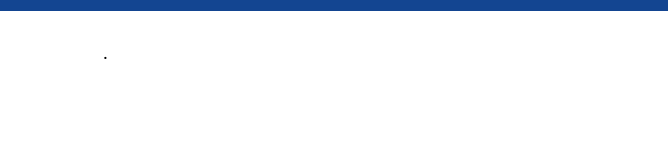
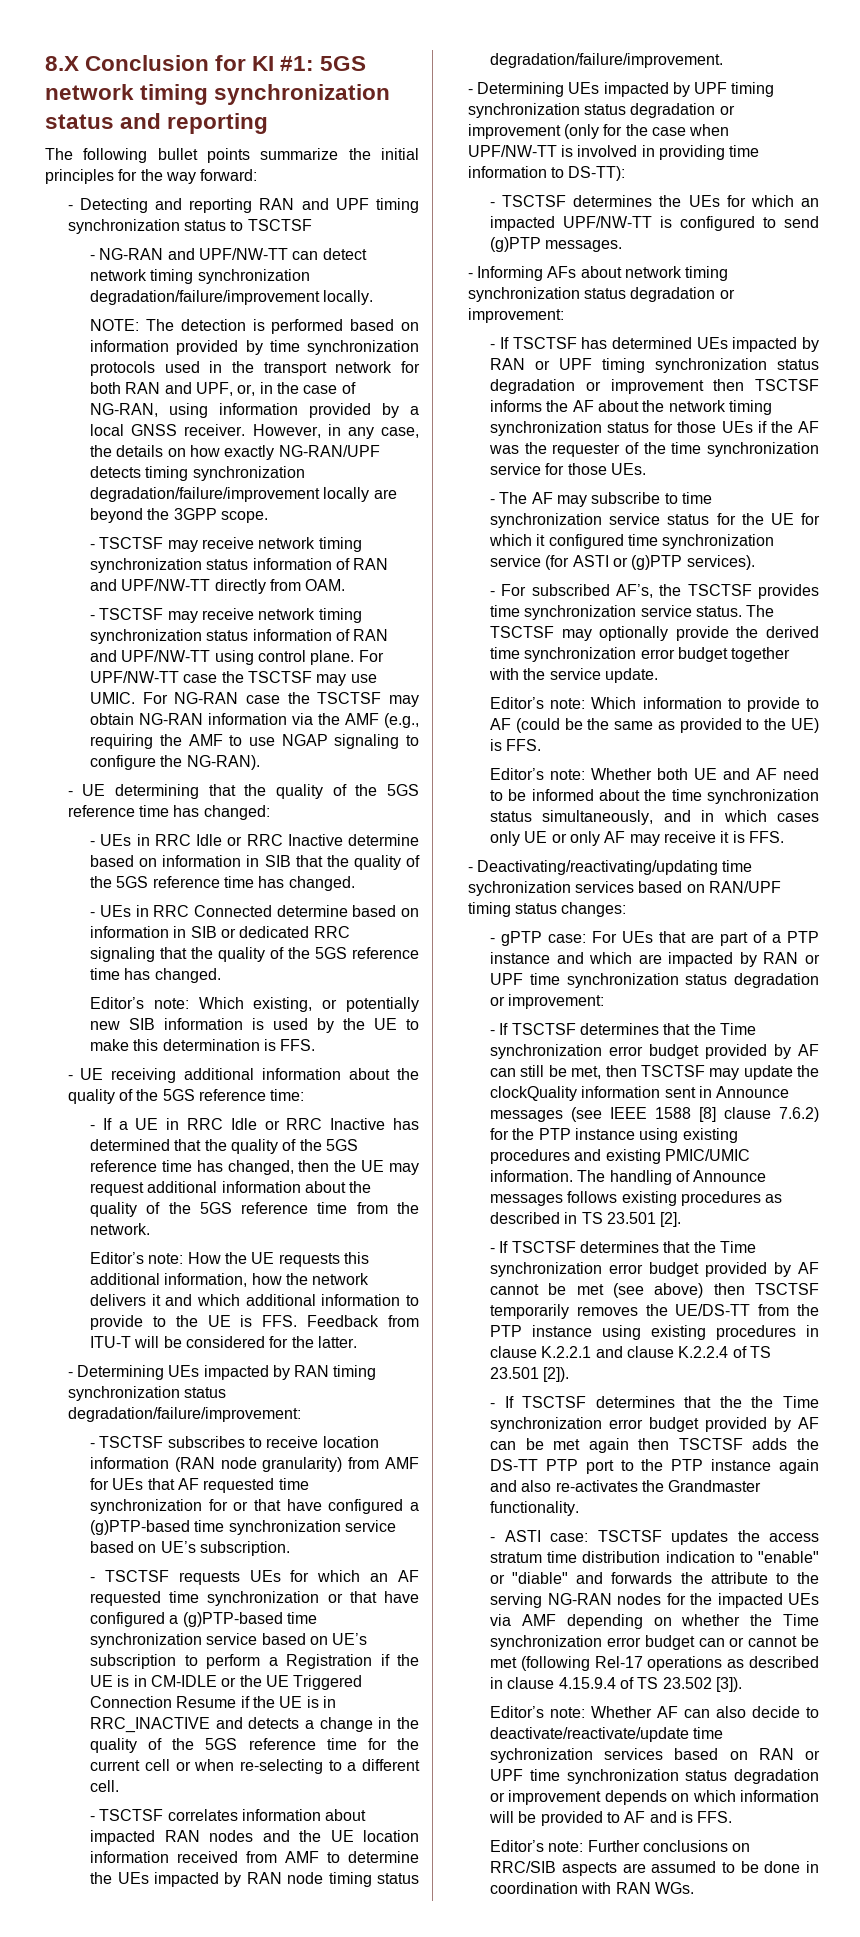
[102,56,108,59] . -> [45,55,367,71] [45,84,391,105] [45,113,269,134] [45,148,419,163] [45,169,258,184] [67,198,419,213] [67,219,312,234] [90,248,367,260] [90,269,310,284] [90,290,374,305] [90,319,419,334] [90,340,419,355] [90,361,420,376] [90,382,356,396] [90,403,419,418] [90,424,419,439] [90,445,380,460] [90,466,305,481] [90,487,397,502] [90,508,269,523] [90,537,362,552] [90,558,389,573] [90,579,346,594] [90,608,362,623] [90,629,389,644] [90,650,384,665] [90,671,377,686] [90,692,419,707] [90,713,420,728] [90,734,419,749] [90,755,260,770] [67,784,420,799] [67,805,270,820] [90,834,419,846] [90,855,420,870] [90,876,355,891] [90,905,419,917] [90,926,350,938] [90,947,419,962] [90,968,221,983] [90,997,419,1012] [90,1018,420,1033] [90,1039,316,1051] [67,1068,419,1083] [67,1089,305,1104] [90,1118,419,1130] [90,1139,359,1154] [90,1160,419,1175] [90,1181,372,1196] [90,1202,419,1217] [90,1223,151,1235] [90,1252,370,1267] [90,1273,370,1287] [90,1294,419,1306] [90,1315,419,1330] [90,1336,358,1348] [67,1365,377,1380] [67,1386,226,1401] [67,1407,301,1422] [90,1436,379,1448] [90,1457,419,1472] [90,1478,309,1493] [90,1499,419,1514] [90,1520,397,1535] [90,1541,291,1556] [90,1570,419,1585] [90,1591,419,1606] [90,1612,318,1627] [90,1633,368,1648] [90,1654,419,1669] [90,1675,363,1690] [90,1696,337,1708] [90,1717,419,1733] [90,1738,420,1753] [90,1759,420,1774] [90,1780,120,1792] [90,1809,367,1821] [90,1830,419,1845] [90,1851,419,1863] [90,1872,419,1887] [490,53,724,68] [467,82,775,97] [467,103,735,118] [467,124,730,139] [467,145,760,160] [467,166,626,181] [490,195,819,207] [490,216,819,231] [490,237,623,252] [467,266,729,281] [467,287,735,302] [467,308,564,323] [490,337,819,352] [490,358,819,373] [490,379,819,394] [490,400,773,415] [490,421,819,436] [489,442,819,457] [490,463,647,475] [490,492,713,507] [490,513,820,528] [489,534,775,549] [490,555,755,570] [490,584,819,599] [490,605,775,620] [490,626,819,641] [490,647,791,662] [489,668,659,683] [490,697,819,712] [490,718,819,733] [490,739,542,751] [490,768,819,780] [490,789,819,804] [490,810,819,825] [490,831,784,846] [467,860,753,875] [467,881,781,896] [467,902,627,917] [490,931,819,946] [490,952,820,967] [490,973,819,988] [490,994,605,1009] [490,1023,757,1035] [490,1044,819,1059] [490,1065,819,1080] [490,1086,790,1101] [490,1107,819,1122] [490,1128,738,1143] [490,1149,751,1164] [490,1170,767,1185] [490,1191,783,1206] [490,1212,682,1227] [490,1241,757,1253] [490,1262,819,1277] [490,1283,819,1298] [490,1304,819,1319] [490,1325,819,1340] [490,1346,772,1358] [490,1367,570,1382] [490,1396,819,1408] [490,1417,819,1432] [490,1438,819,1453] [490,1459,819,1474] [490,1480,762,1492] [490,1501,580,1516] [490,1530,819,1545] [490,1551,819,1563] [490,1572,819,1584] [490,1593,819,1608] [490,1614,819,1629] [490,1635,819,1650] [490,1656,819,1671] [490,1677,743,1692] [490,1706,819,1718] [490,1727,724,1742] [490,1748,820,1763] [490,1769,819,1784] [490,1790,819,1805] [489,1811,733,1826] [490,1840,751,1852] [490,1861,819,1876] [490,1882,695,1894] 8.X Conclusion for KI #1: 5GS network timing synchronization status and reporting // The following bullet points summarize the initial principles for the way forward: // - Detecting and reporting RAN and UPF timing synchronization status to TSCTSF // - NG-RAN and UPF/NW-TT can detect network timing synchronization degradation/failure/improvement locally. // NOTE: The detection is performed based on information provided by time synchronization protocols used in the transport network for both RAN and UPF, or, in the case of NG-RAN, using information provided by a local GNSS receiver. However, in any case, the details on how exactly NG-RAN/UPF detects timing synchronization degradation/failure/improvement locally are beyond the 3GPP scope. // - TSCTSF may receive network timing synchronization status information of RAN and UPF/NW-TT directly from OAM. // - TSCTSF may receive network timing synchronization status information of RAN and UPF/NW-TT using control plane. For UPF/NW-TT case the TSCTSF may use UMIC. For NG-RAN case the TSCTSF may obtain NG-RAN information via the AMF (e.g., requiring the AMF to use NGAP signaling to configure the NG-RAN). // - UE determining that the quality of the 5GS reference time has changed: // - UEs in RRC Idle or RRC Inactive determine based on information in SIB that the quality of the 5GS reference time has changed. // - UEs in RRC Connected determine based on information in SIB or dedicated RRC signaling that the quality of the 5GS reference time has changed. // Editor’s note: Which existing, or potentially new SIB information is used by the UE to make this determination is FFS. // - UE receiving additional information about the quality of the 5GS reference time: // - If a UE in RRC Idle or RRC Inactive has determined that the quality of the 5GS reference time has changed, then the UE may request additional information about the quality of the 5GS reference time from the network. // Editor’s note: How the UE requests this additional information, how the network delivers it and which additional information to provide to the UE is FFS. Feedback from ITU-T will be considered for the latter. // - Determining UEs impacted by RAN timing synchronization status degradation/failure/improvement: // - TSCTSF subscribes to receive location information (RAN node granularity) from AMF for UEs that AF requested time synchronization for or that have configured a (g)PTP-based time synchronization service based on UE’s subscription. // - TSCTSF requests UEs for which an AF requested time synchronization or that have configured a (g)PTP-based time synchronization service based on UE’s subscription to perform a Registration if the UE is in CM-IDLE or the UE Triggered Connection Resume if the UE is in RRC_INACTIVE and detects a change in the quality of the 5GS reference time for the current cell or when re-selecting to a different cell. // - TSCTSF correlates information about impacted RAN nodes and the UE location information received from AMF to determine the UEs impacted by RAN node timing status degradation/failure/improvement. // - Determining UEs impacted by UPF timing synchronization status degradation or improvement (only for the case when UPF/NW-TT is involved in providing time information to DS-TT): // - TSCTSF determines the UEs for which an impacted UPF/NW-TT is configured to send (g)PTP messages. // - Informing AFs about network timing synchronization status degradation or improvement: // - If TSCTSF has determined UEs impacted by RAN or UPF timing synchronization status degradation or improvement then TSCTSF informs the AF about the network timing synchronization status for those UEs if the AF was the requester of the time synchronization service for those UEs. // - The AF may subscribe to time synchronization service status for the UE for which it configured time synchronization service (for ASTI or (g)PTP services). // - For subscribed AF’s, the TSCTSF provides time synchronization service status. The TSCTSF may optionally provide the derived time synchronization error budget together with the service update. // Editor’s note: Which information to provide to AF (could be the same as provided to the UE) is FFS. // Editor’s note: Whether both UE and AF need to be informed about the time synchronization status simultaneously, and in which cases only UE or only AF may receive it is FFS. // - Deactivating/reactivating/updating time sychronization services based on RAN/UPF timing status changes: // - gPTP case: For UEs that are part of a PTP instance and which are impacted by RAN or UPF time synchronization status degradation or improvement: // - If TSCTSF determines that the Time synchronization error budget provided by AF can still be met, then TSCTSF may update the clockQuality information sent in Announce messages (see IEEE 1588 [8] clause 7.6.2) for the PTP instance using existing procedures and existing PMIC/UMIC information. The handling of Announce messages follows existing procedures as described in TS 23.501 [2]. // - If TSCTSF determines that the Time synchronization error budget provided by AF cannot be met (see above) then TSCTSF temporarily removes the UE/DS-TT from the PTP instance using existing procedures in clause K.2.2.1 and clause K.2.2.4 of TS 23.501 [2]). // - If TSCTSF determines that the the Time synchronization error budget provided by AF can be met again then TSCTSF adds the DS-TT PTP port to the PTP instance again and also re-activates the Grandmaster functionality. // - ASTI case: TSCTSF updates the access stratum time distribution indication to "enable" or "diable" and forwards the attribute to the serving NG-RAN nodes for the impacted UEs via AMF depending on whether the Time synchronization error budget can or cannot be met (following Rel-17 operations as described in clause 4.15.9.4 of TS 23.502 [3]). // Editor’s note: Whether AF can also decide to deactivate/reactivate/update time sychronization services based on RAN or UPF time synchronization status degradation or improvement depends on which information will be provided to AF and is FFS. // Editor’s note: Further conclusions on RRC/SIB aspects are assumed to be done in coordination with RAN WGs.

